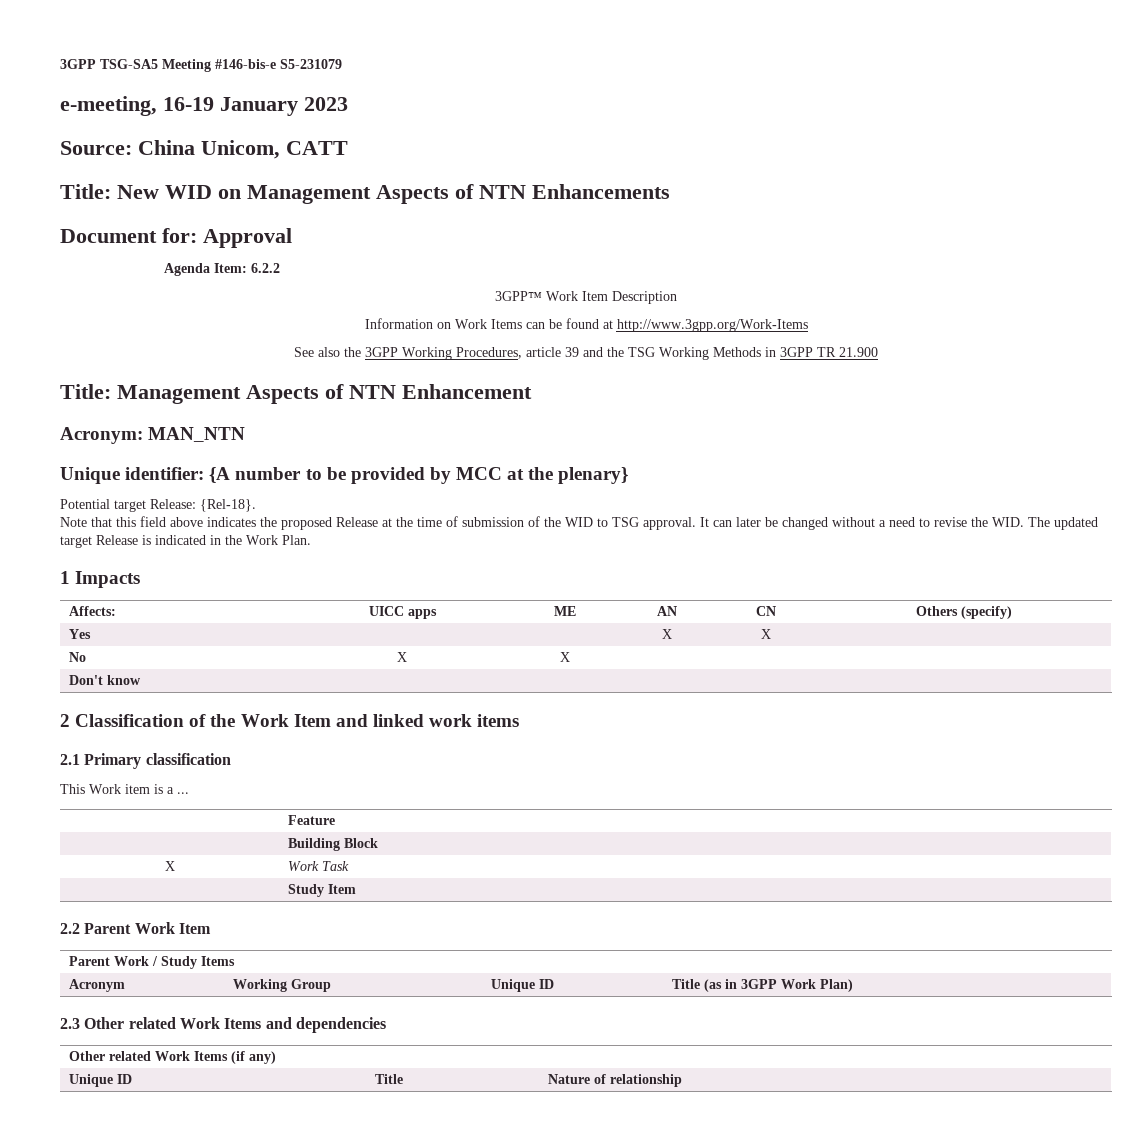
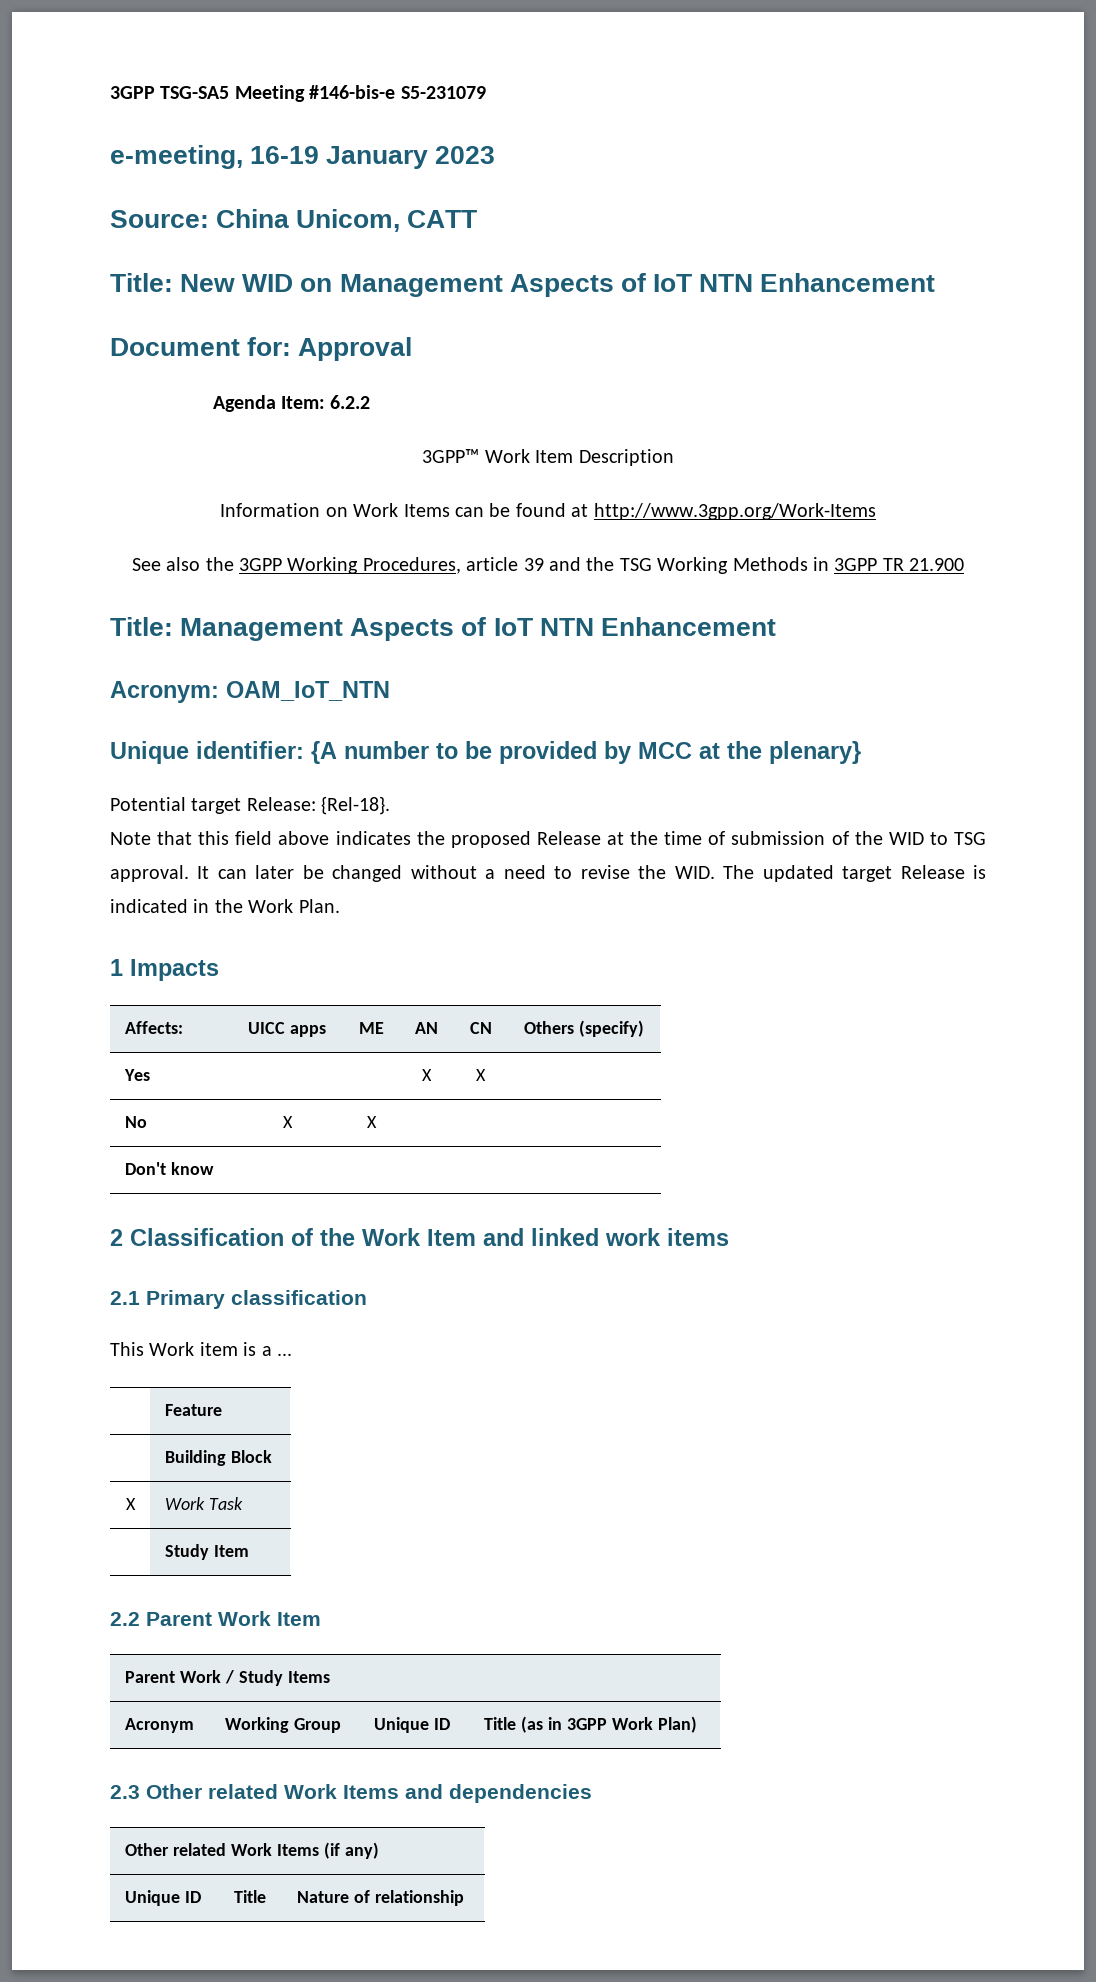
[479,184,670,199] NTN Enhancements -> [653,273,936,292] IoT NTN Enhancement
(344, 391) none -> [493,618,533,636] IoT
[148,427,246,442] MAN_NTN -> [226,681,390,701] OAM_IoT_NTN

